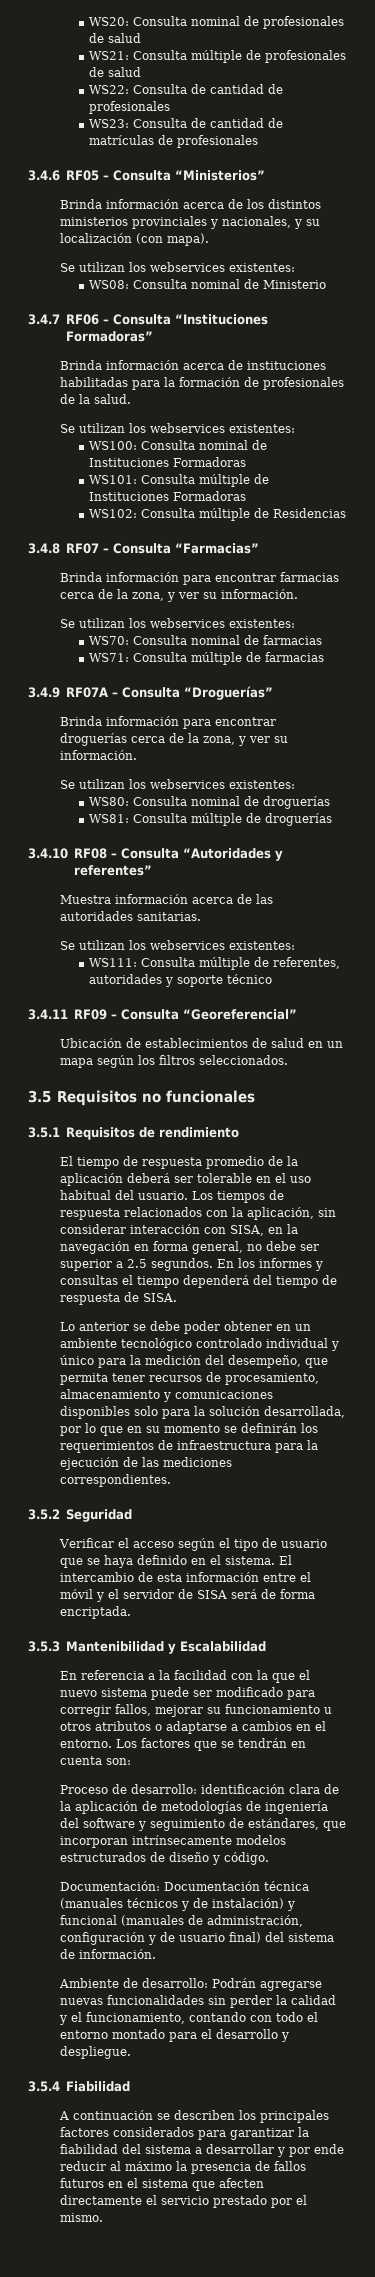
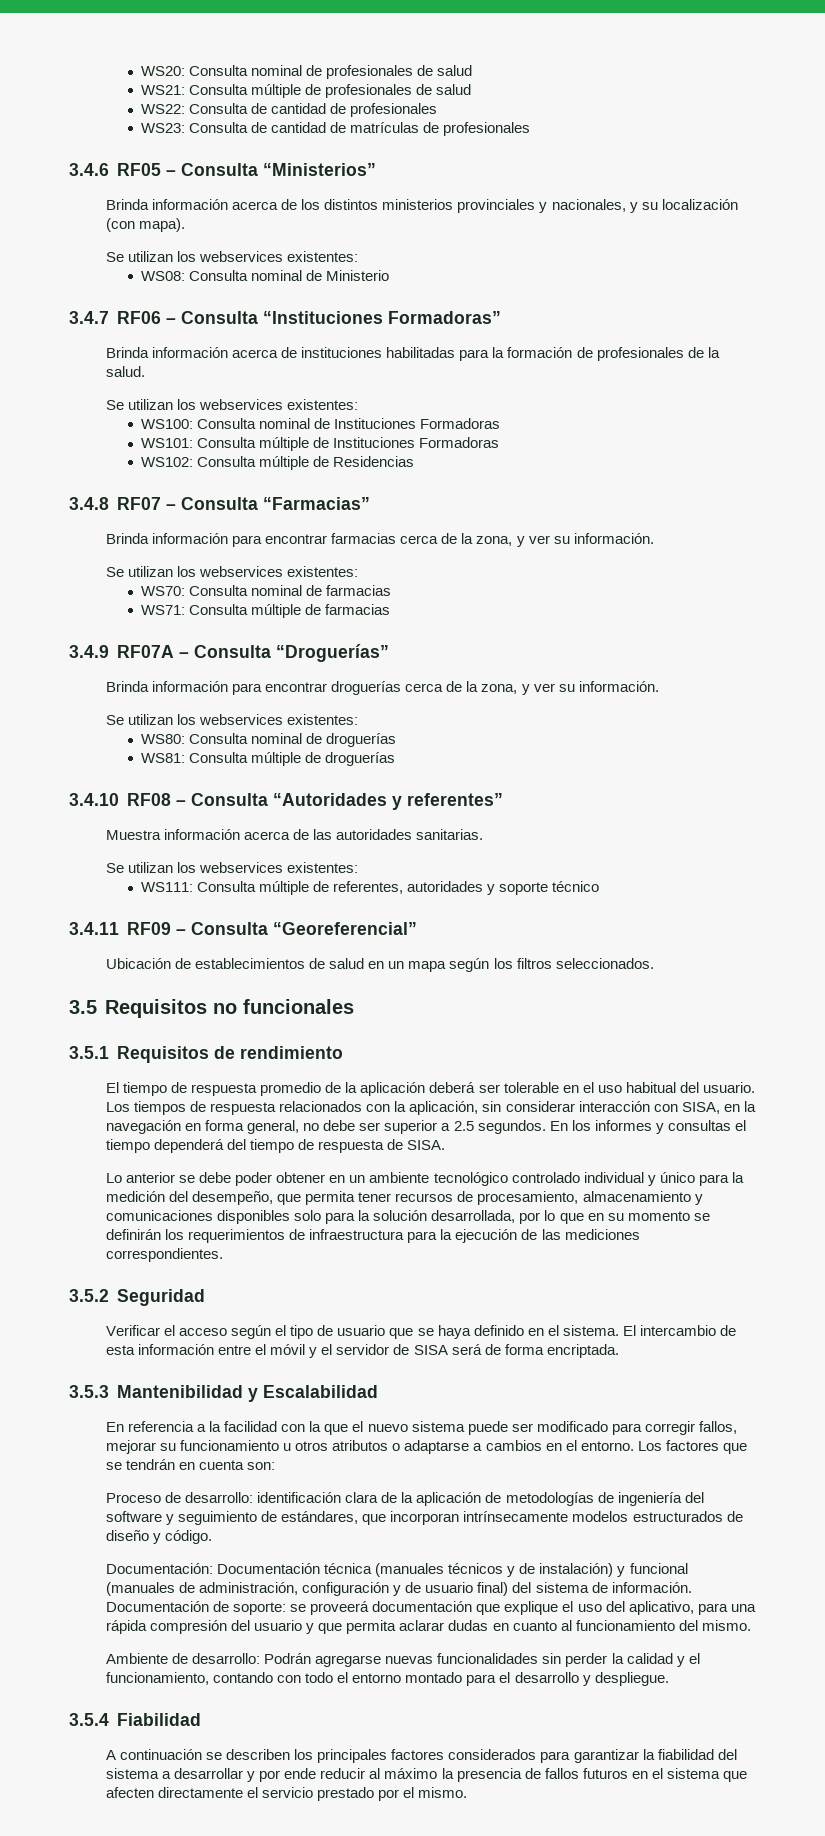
(157, 1954) none -> [106,1601,756,1615] [106,1620,751,1634] Documentación de soporte: se proveerá documentación que explique el uso del aplicativo, para una rápida compresión del usuario y que permita aclarar dudas en cuanto al funcionamiento del mismo.

